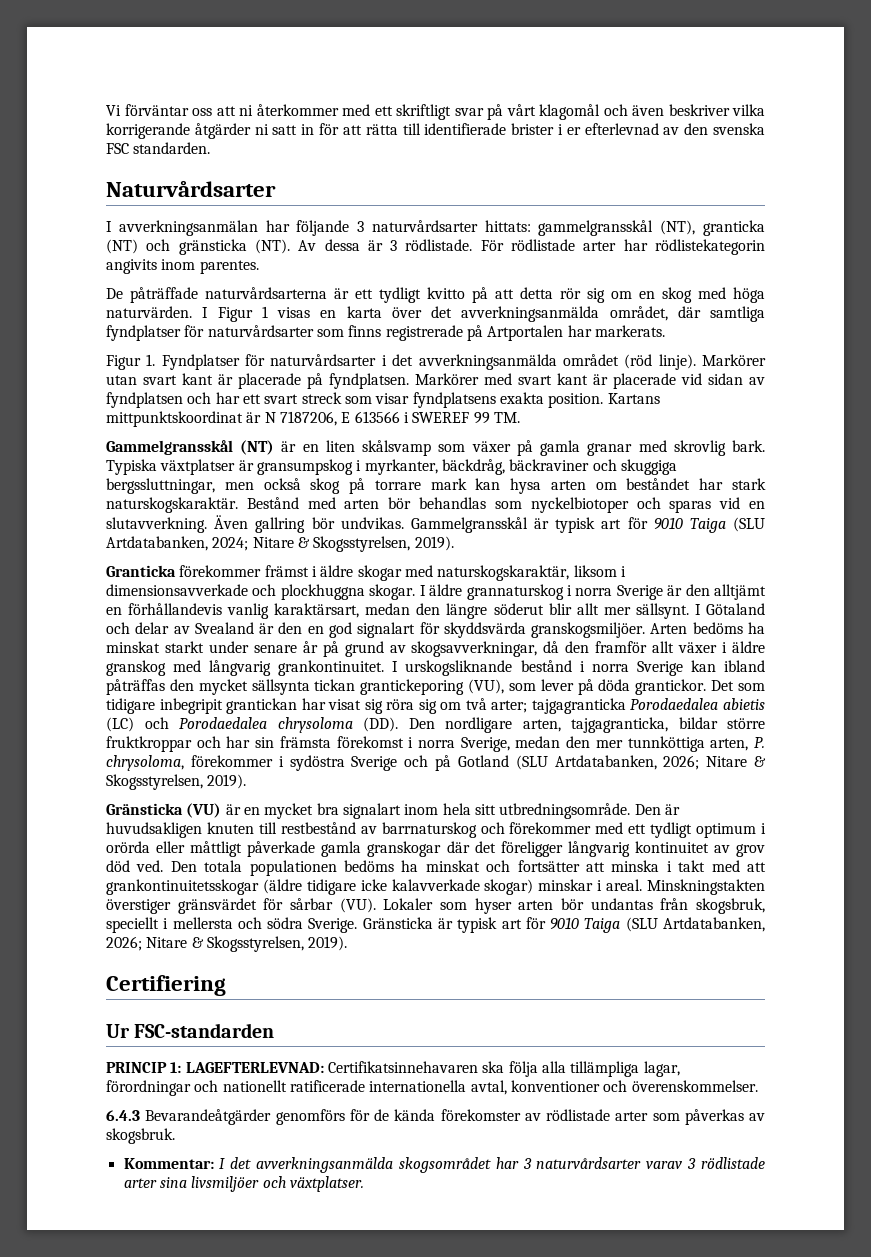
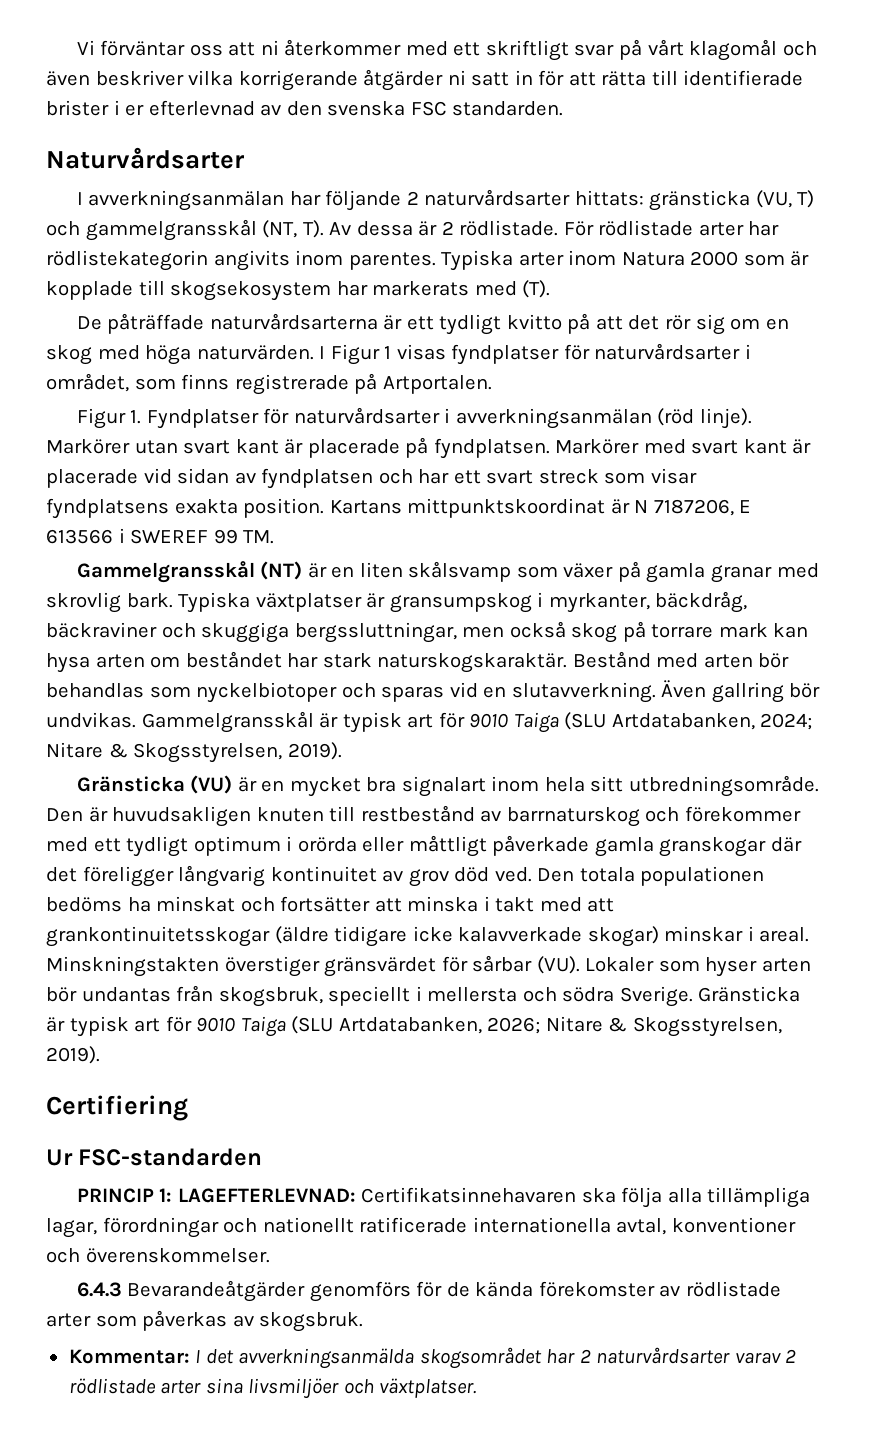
[357,221,365,232] 3 -> [406,191,419,205] 2
[538,220,765,236] [106,239,290,255] gammelgransskål (NT), granticka (NT) och gränsticka (NT). -> [649,190,815,211] [46,219,324,241] gränsticka (VU, T) och gammelgransskål (NT, T).
[390,240,398,251] 3 -> [441,221,454,235] 2
(259, 267) none -> [441,250,810,271] [46,280,551,301] Typiska arter inom Natura 2000 som är kopplade till skogsekosystem har markerats med (T).
[520,287,553,299] detta -> [628,315,660,330] det
[320,306,765,322] en karta över det avverkningsanmälda området, där samtliga -> (446, 352) none
(314, 331) none -> [744,344,751,359] [46,373,129,392] i området,
[487,325,665,341] Artportalen har markerats. -> [382,375,492,394] Artportalen.
[392,354,619,370] det avverkningsanmälda området -> [455,408,652,429] avverkningsanmälan
[106,565,626,581] [106,584,766,600] [106,603,766,619] [106,622,766,638] [106,641,766,657] [106,660,766,676] [106,679,765,695] [106,698,766,714] [106,717,765,733] [106,736,765,752] [106,755,767,771] [106,774,247,790] // Granticka förekommer främst i äldre skogar med naturskogskaraktär, liksom i dimensionsavverkade och plockhuggna skogar. I äldre grannaturskog i norra Sverige är den alltjämt en förhållandevis vanlig karaktärsart, medan den längre söderut blir allt mer sällsynt. I Götaland och delar av Svealand är den en god signalart för skyddsvärda granskogsmiljöer. Arten bedöms ha minskat starkt under senare år på grund av skogsavverkningar, då den framför allt växer i äldre granskog med långvarig grankontinuitet. I urskogsliknande bestånd i norra Sverige kan ibland påträffas den mycket sällsynta tickan grantickeporing (VU), som lever på döda grantickor. Det som tidigare inbegripit grantickan har visat sig röra sig om två arter; tajgagranticka Porodaedalea abietis (LC) och Porodaedalea chrysoloma (DD). Den nordligare arten, tajgagranticka, bildar större fruktkroppar och har sin främsta förekomst i norra Sverige, medan den mer tunnköttiga arten, P. chrysoloma, förekommer i sydöstra Sverige och på Gotland (SLU Artdatabanken, 2026; Nitare & Skogsstyrelsen, 2019). -> (342, 751) none
[522,1158,532,1169] 3 -> [579,1349,591,1363] 2
[687,1158,697,1169] 3 -> [785,1349,797,1363] 2

